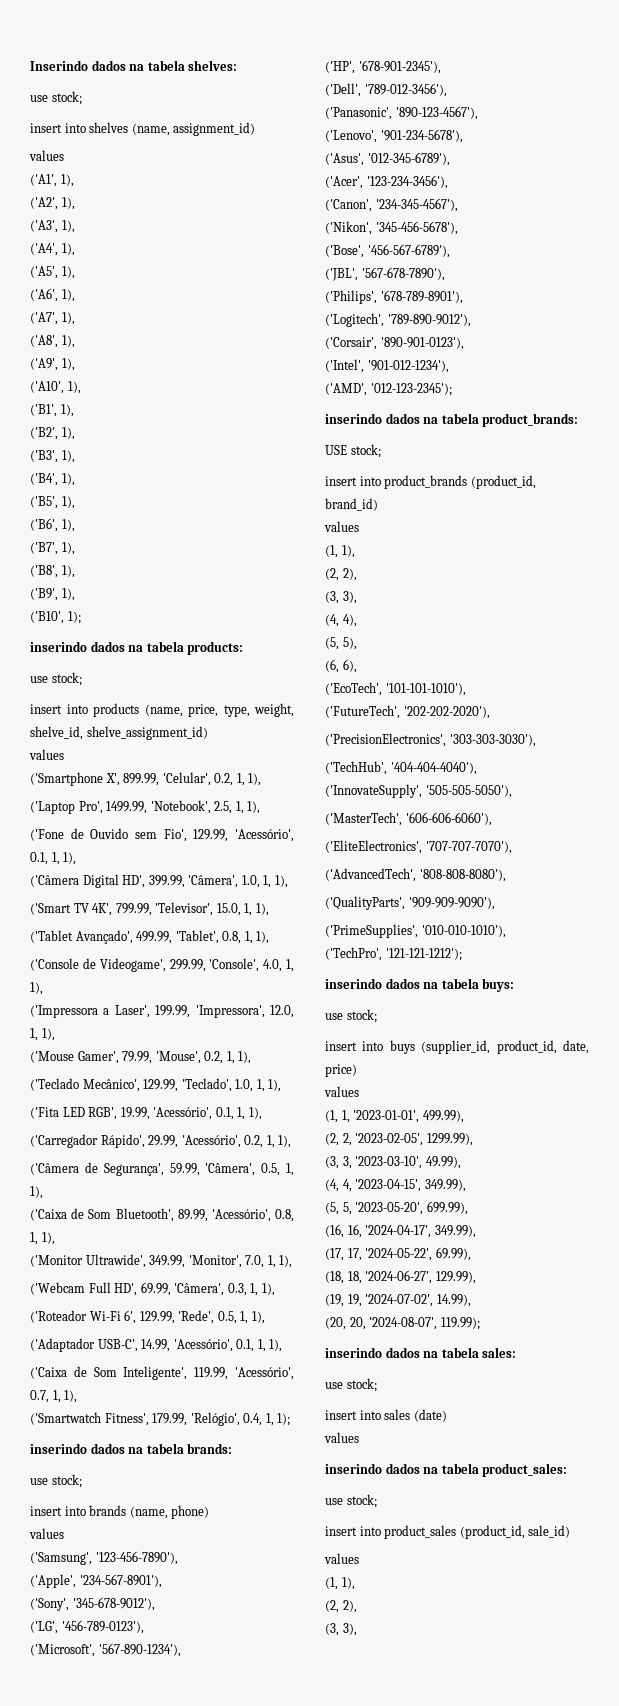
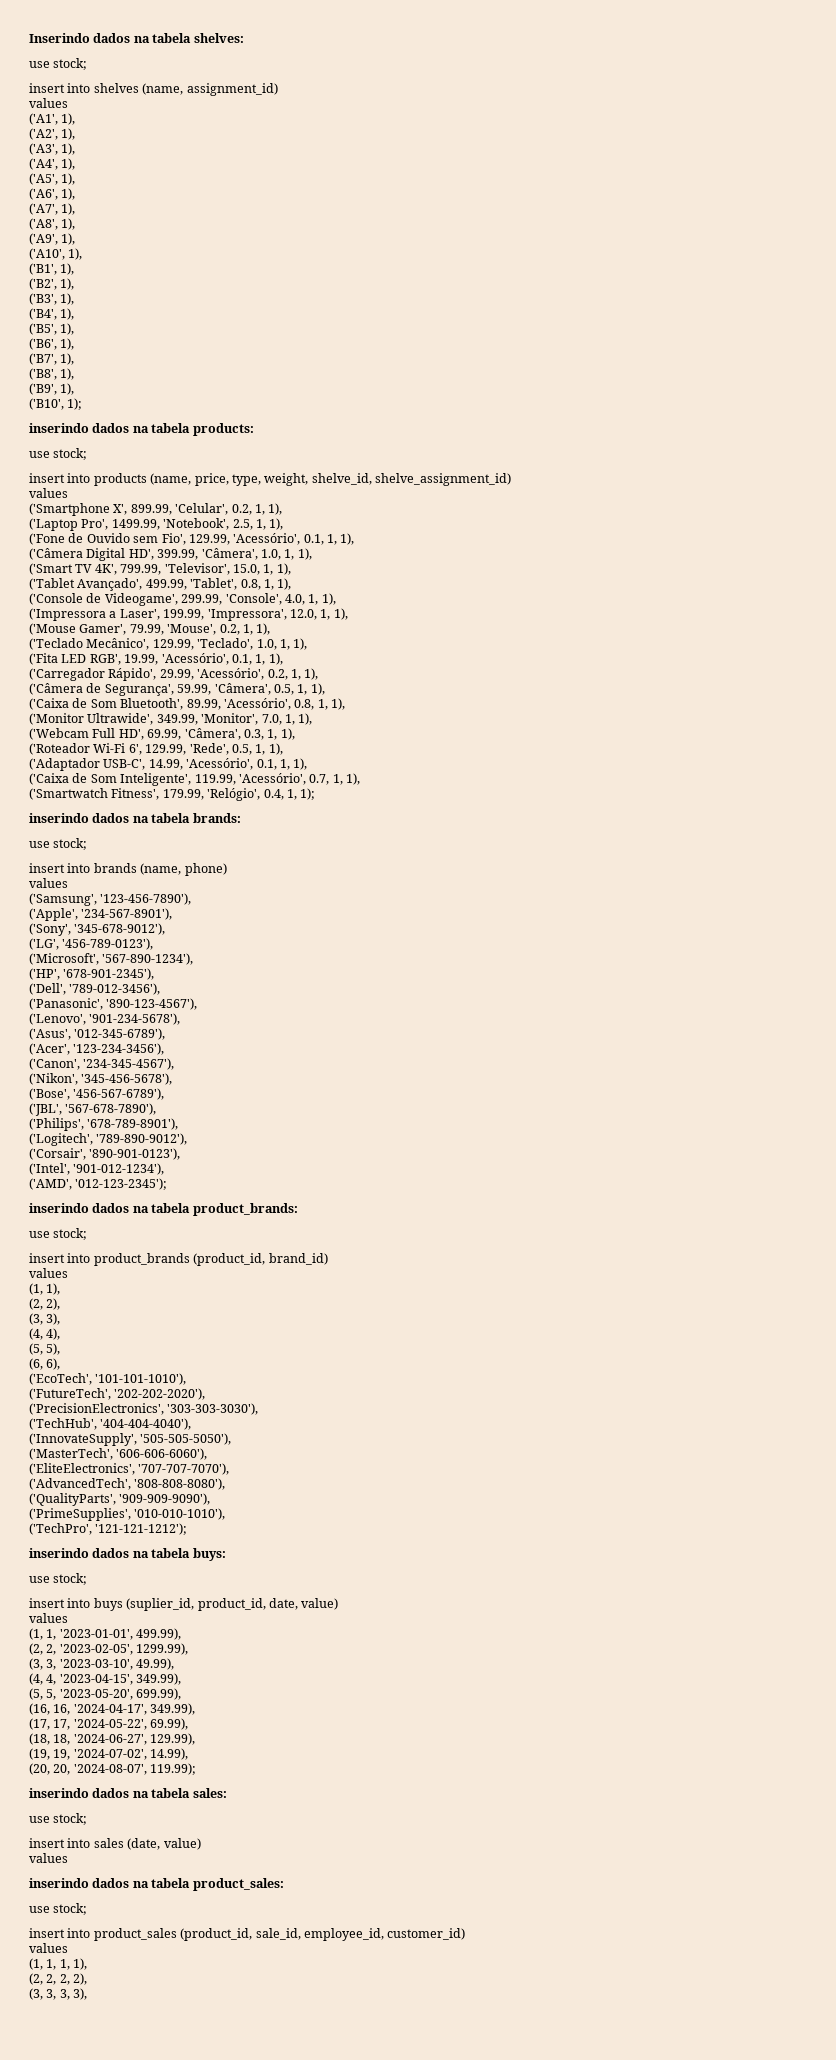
[325,445,347,455] USE -> [29,1231,50,1238] use
[421,1040,491,1054] (supplier_id, -> [126,1598,195,1611] (suplier_id,
[325,1064,357,1077] price) -> [301,1598,339,1610] value)
[413,1409,447,1422] (date) -> [127,1838,201,1850] (date, value)
[528,1525,571,1538] [324,1553,359,1564] [325,1577,355,1590] [325,1600,357,1613] [325,1623,339,1636] sale_id) // values // (1, 1), // (2, 2), // (3, -> [255,1928,466,1941] [29,1943,68,1953] [29,1958,88,1970] [29,1973,88,1985] [29,1988,70,2000] sale_id, employee_id, customer_id) // values // (1, 1, 1, 1), // (2, 2, 2, 2), // (3, 3, 3,

